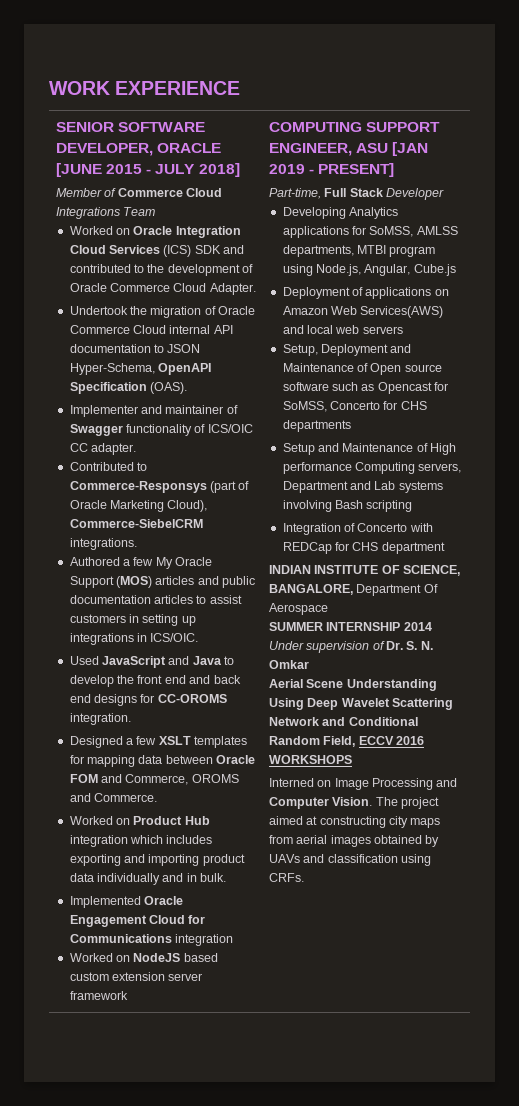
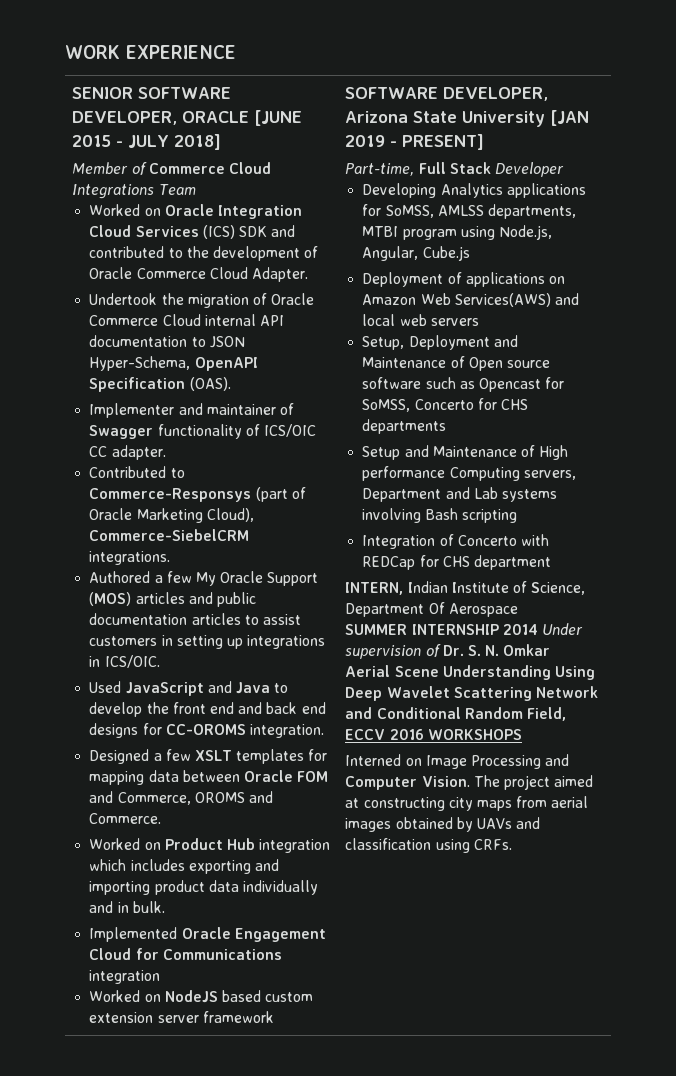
[268,122,441,132] [268,143,389,156] COMPUTING SUPPORT ENGINEER, ASU -> [345,87,549,101] [345,111,546,127] SOFTWARE DEVELOPER, Arizona State University
[268,565,461,576] [268,584,353,595] INDIAN INSTITUTE OF SCIENCE, BANGALORE, -> [345,581,586,595] INTERN, Indian Institute of Science,

